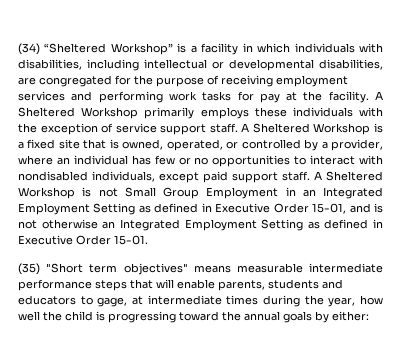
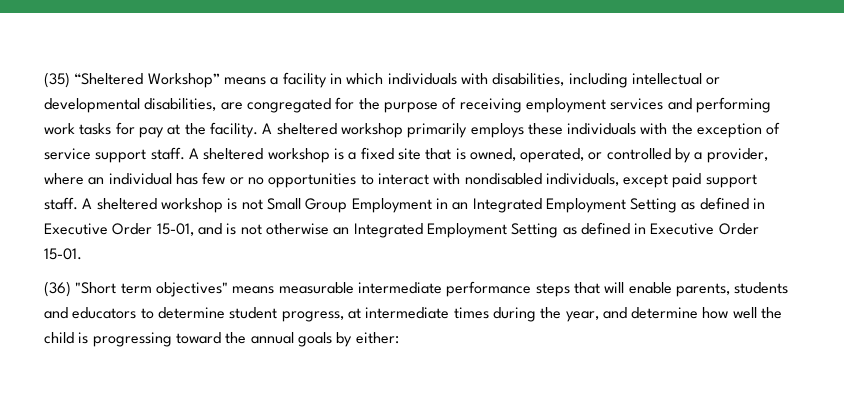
[18,43,40,55] (34) -> [44,72,70,88] (35)
[177,43,187,53] is -> [223,77,266,85] means
[18,107,139,119] Sheltered Workshop -> [276,123,403,138] sheltered workshop
[252,123,371,135] Sheltered Workshop -> [203,148,330,163] sheltered workshop
[326,171,383,181] [18,187,75,199] Sheltered Workshop -> [96,198,223,213] sheltered workshop
[18,263,40,275] (35) -> [44,281,71,297] (36)
[97,297,128,307] gage, -> [157,307,344,322] determine student progress,
(356, 302) none -> [602,307,699,319] and determine

